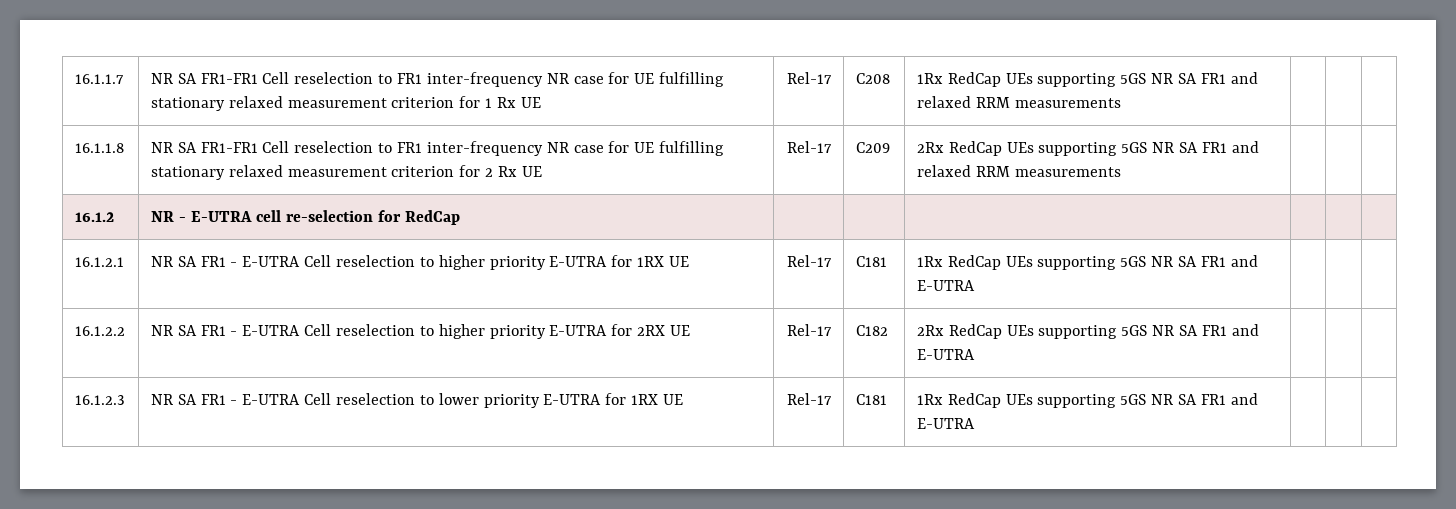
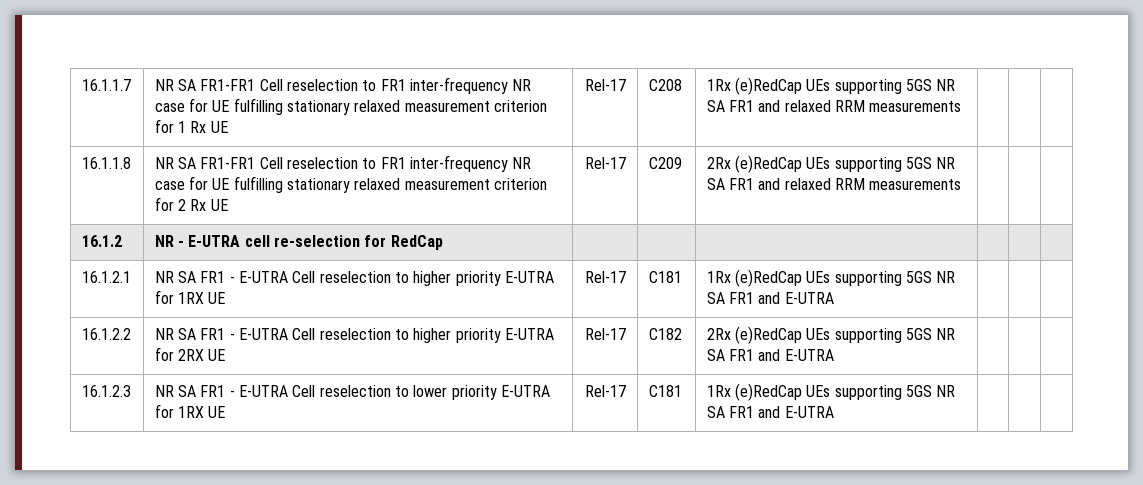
[947,72,1001,87] RedCap -> [735,77,803,95] (e)RedCap
[948,141,1002,156] RedCap -> [735,155,803,173] (e)RedCap
[947,255,1001,270] RedCap -> [735,269,803,287] (e)RedCap
[948,324,1002,339] RedCap -> [735,326,803,344] (e)RedCap
[947,393,1001,408] RedCap -> [735,383,803,401] (e)RedCap

